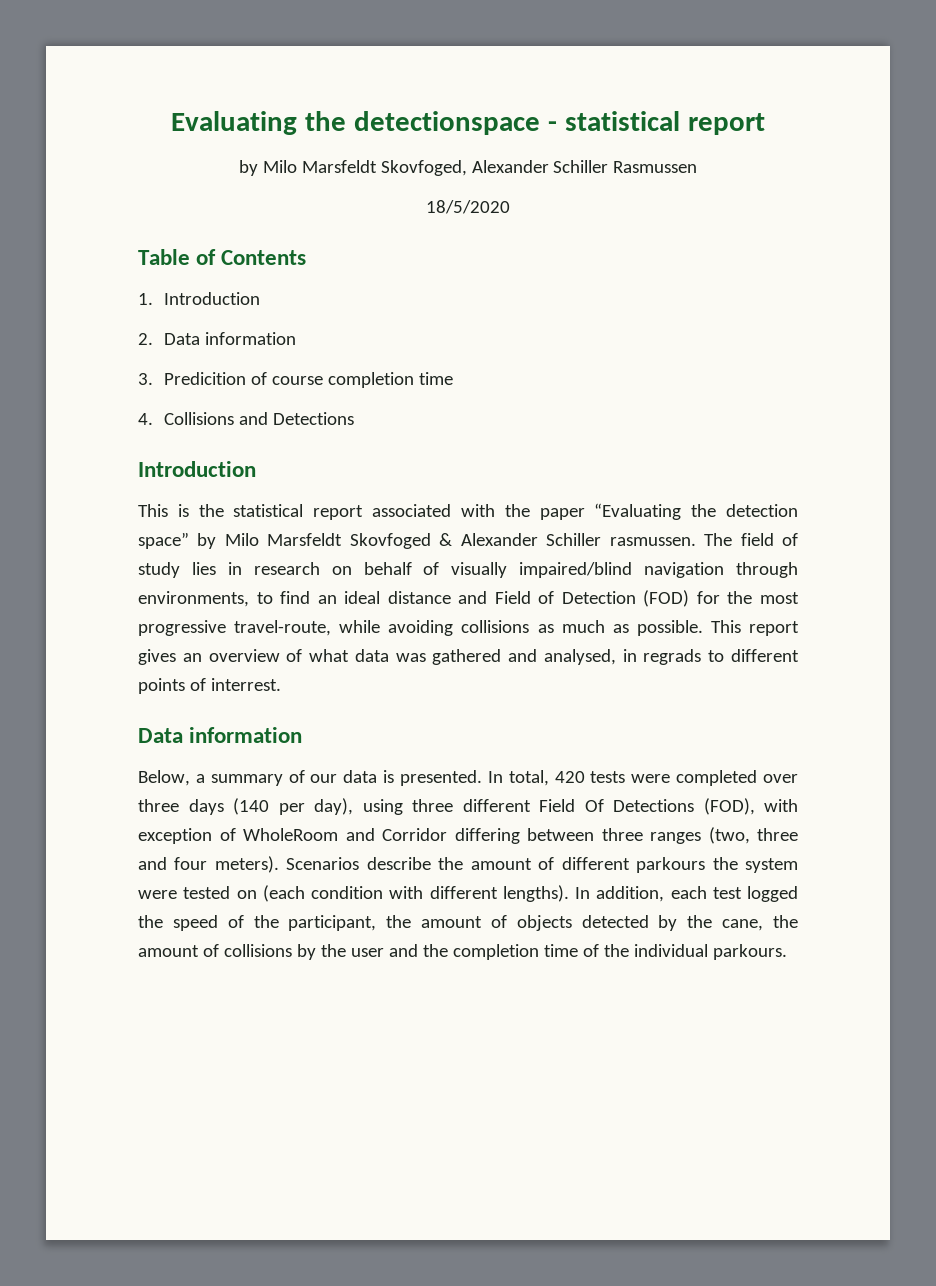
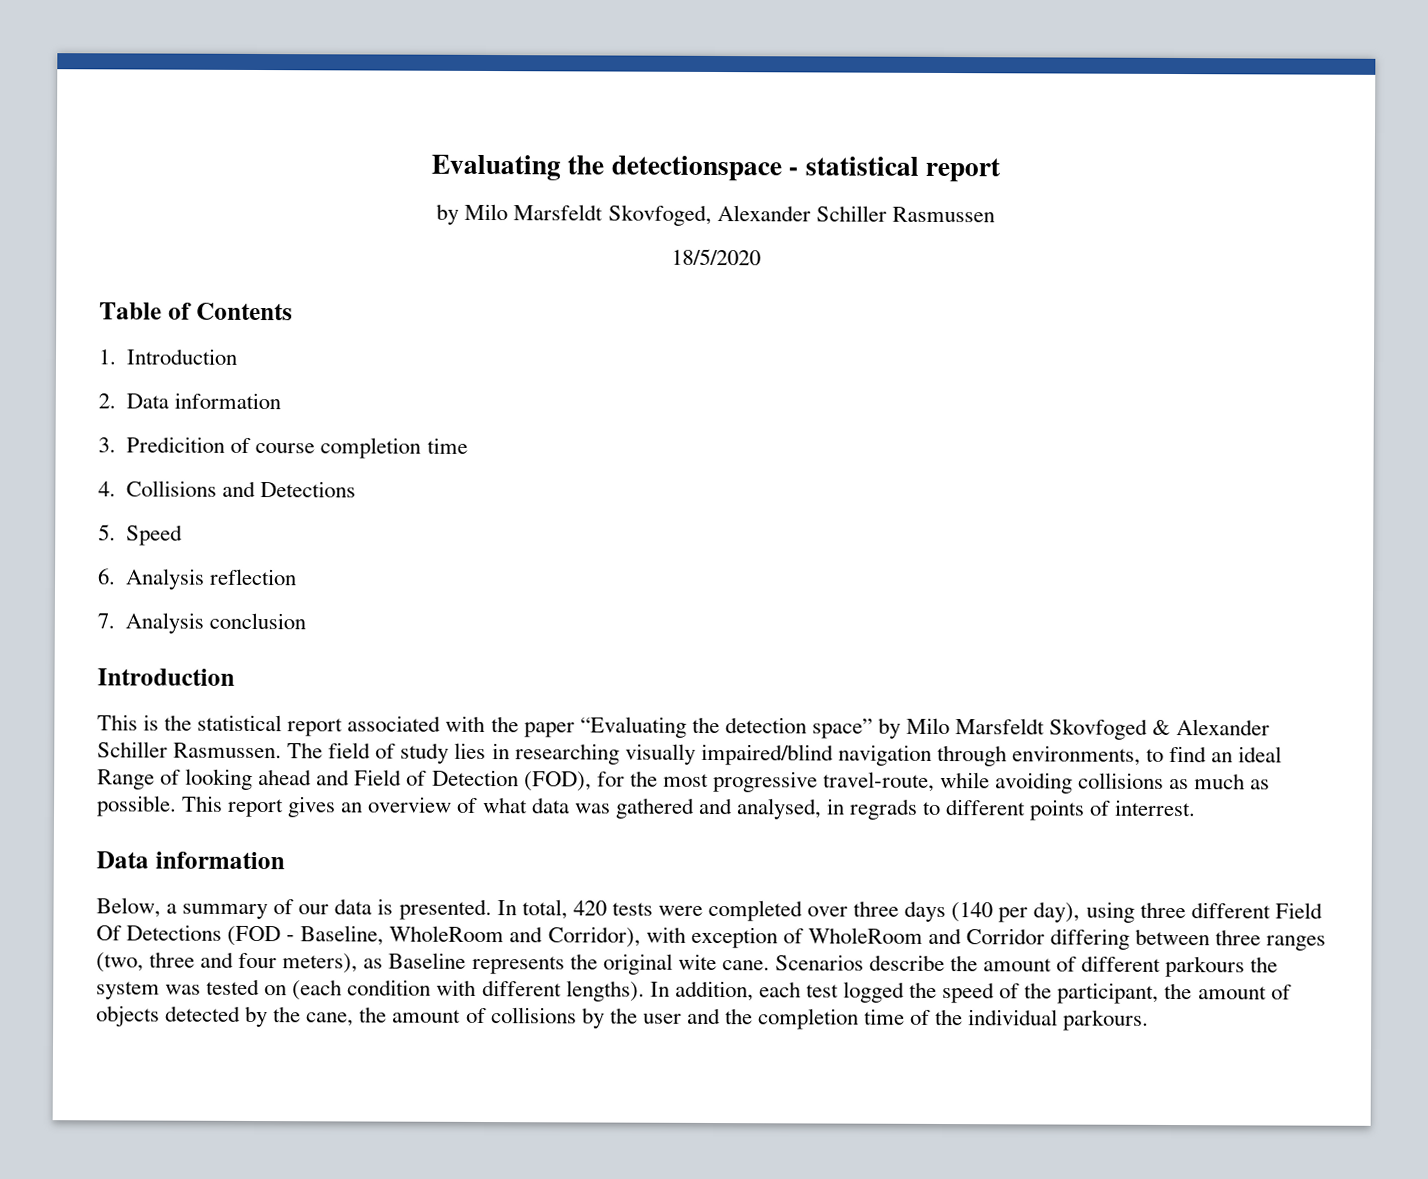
(355, 418) none -> [98,524,184,546] [98,568,298,590] [97,612,307,634] // 5. Speed // 6. Analysis reflection // 7. Analysis conclusion
[609,537,696,546] rasmussen. -> [173,742,283,759] Rasmussen.
[253,562,440,575] research on behalf of -> [514,743,620,765] researching
[387,591,451,604] distance -> [97,768,313,790] Range of looking ahead
[643,590,690,607] (FOD) -> [523,771,592,792] (FOD),
[703,798,755,815] (FOD), -> [227,925,641,948] (FOD - Baseline, WholeRoom and Corridor),
[214,856,279,873] meters). -> [282,952,770,975] meters), as Baseline represents the original wite cane.
[138,890,177,899] were -> [165,984,202,995] was

